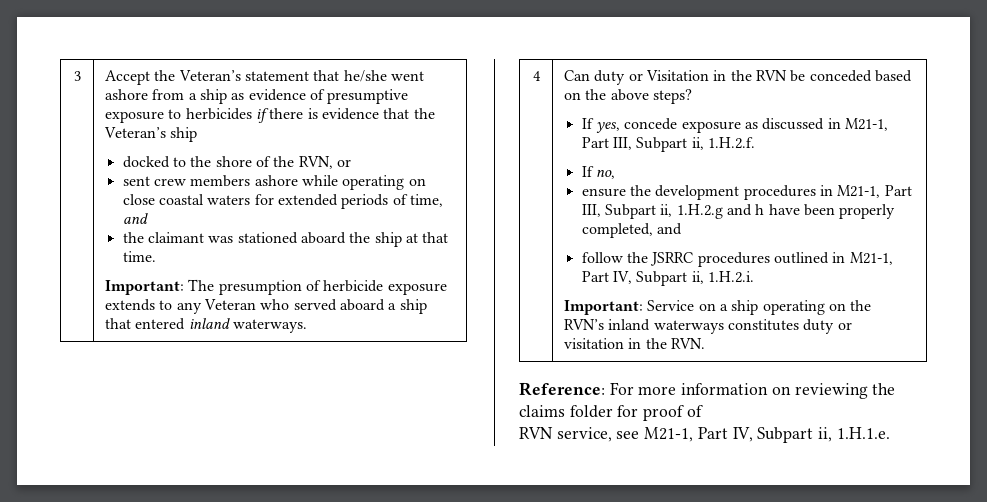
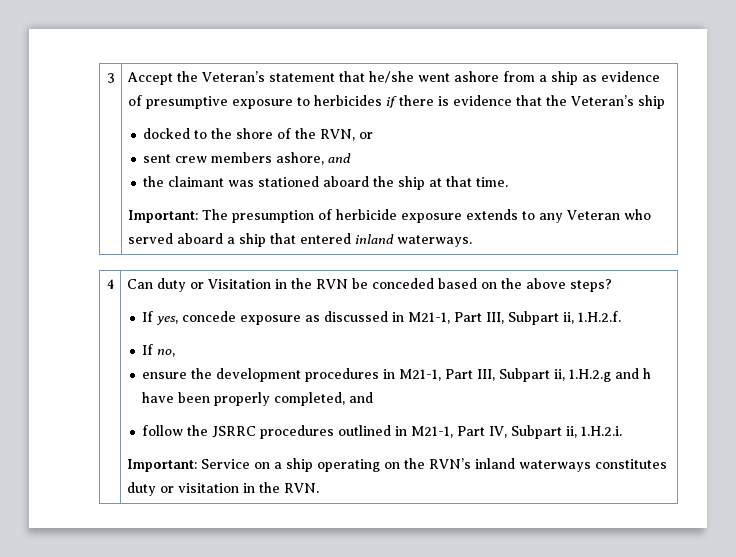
[254,175,426,190] [122,194,443,209] ashore while operating on close coastal waters for extended periods of time, -> [276,152,325,165] ashore,
[519,382,896,399] [519,405,703,421] [519,427,890,443] // Reference: For more information on reviewing the claims folder for proof of // RVN service, see M21-1, Part IV, Subpart ii, 1.H.1.e. -> (319, 488) none

